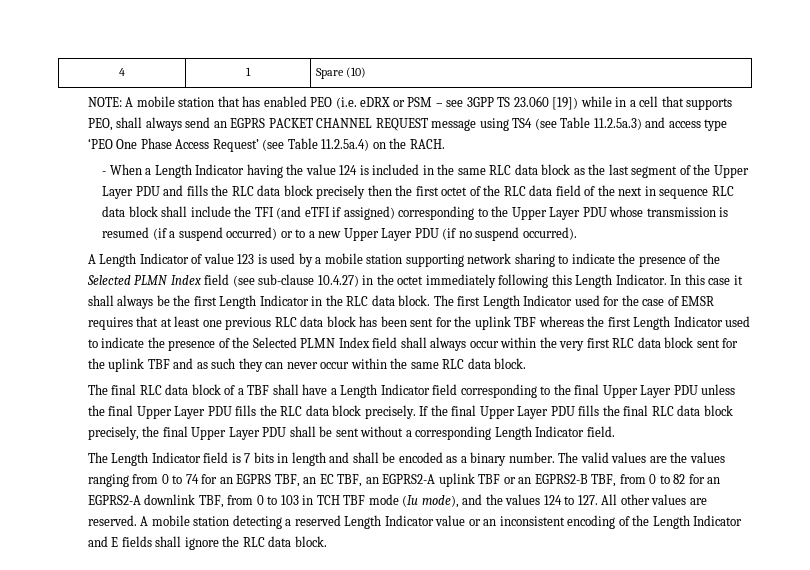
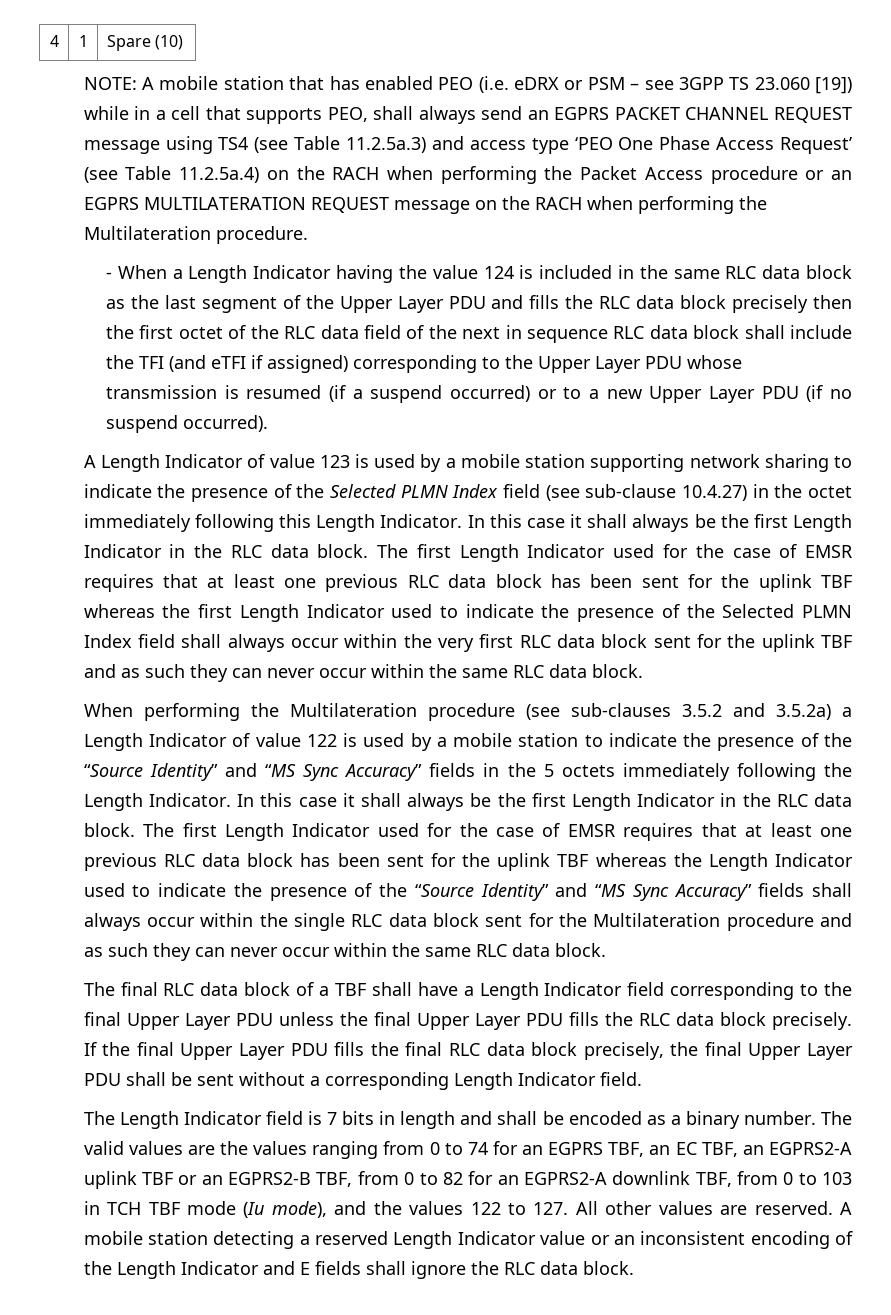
[409,139,445,149] RACH. -> [332,166,853,184] [83,196,767,214] [83,226,308,244] RACH when performing the Packet Access procedure or an EGPRS MULTILATERATION REQUEST message on the RACH when performing the Multilateration procedure.
(527, 363) none -> [83,703,853,721] [83,733,853,751] [83,763,853,781] [83,793,853,811] [83,823,852,841] [83,853,853,871] [83,883,852,901] [83,913,852,931] [83,943,606,961] // When performing the Multilateration procedure (see sub-clauses 3.5.2 and 3.5.2a) a Length Indicator of value 122 is used by a mobile station to indicate the presence of the “Source Identity” and “MS Sync Accuracy” fields in the 5 octets immediately following the Length Indicator. In this case it shall always be the first Length Indicator in the RLC data block. The first Length Indicator used for the case of EMSR requires that at least one previous RLC data block has been sent for the uplink TBF whereas the Length Indicator used to indicate the presence of the “Source Identity” and “MS Sync Accuracy” fields shall always occur within the single RLC data block sent for the Multilateration procedure and as such they can never occur within the same RLC data block.
[543,495,562,505] 124 -> [470,1202,501,1215] 122

